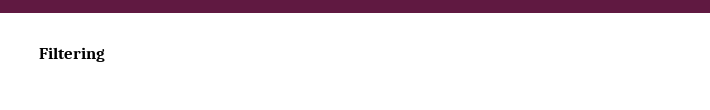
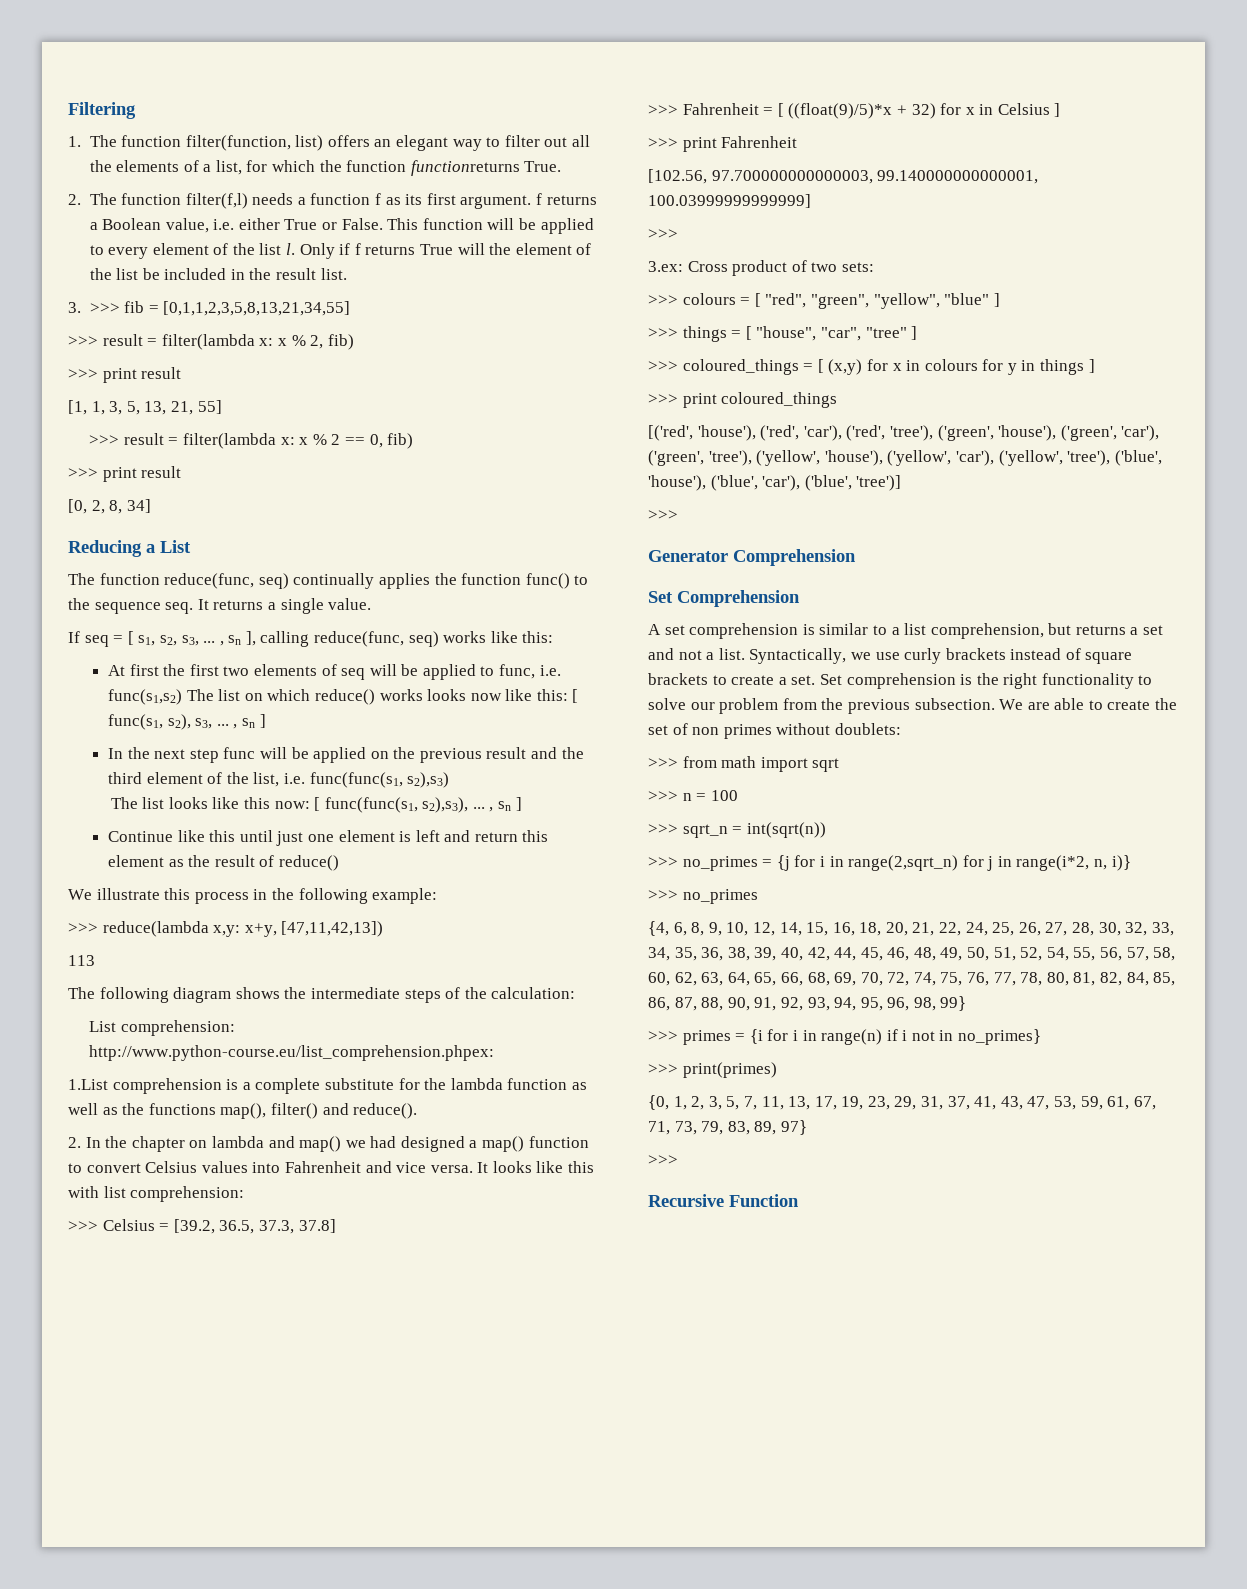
(105, 54) none -> [68,135,590,151] [89,160,562,176] [68,193,597,209] [89,218,594,234] [89,243,592,259] [89,268,347,280] [68,301,351,316] [68,334,354,350] [68,367,182,383] [68,400,222,415] [89,433,414,449] [68,466,182,482] [68,499,151,514] [68,540,191,557] [68,573,589,589] [68,598,372,614] [68,631,554,647] [107,664,561,680] [107,689,579,705] [107,714,266,730] [107,747,584,763] [107,772,450,788] [110,797,522,813] [107,830,549,846] [107,855,339,871] [68,888,438,904] [68,921,384,937] [68,955,95,966] [68,987,576,1003] [89,1020,235,1036] [89,1045,495,1061] [68,1078,587,1094] [68,1103,418,1119] [68,1136,589,1152] [68,1161,595,1173] [68,1186,245,1202] [68,1219,336,1234] [648,103,1061,119] [648,136,798,152] [648,169,1039,184] [648,194,811,208] [648,229,678,239] [648,260,874,276] [648,293,1000,309] [648,326,918,342] [648,359,1095,375] [648,392,838,408] [648,425,1160,441] [648,450,1162,466] [648,475,902,491] [648,510,678,520] [648,549,856,566] [648,590,800,607] [648,623,1164,639] [648,648,1133,664] [648,673,1153,689] [648,698,1178,714] [648,723,901,739] [648,756,840,772] [648,790,738,801] [648,822,826,838] [648,855,1131,871] [648,889,758,904] [648,921,1174,936] [648,947,1176,961] [648,972,1176,986] [648,996,967,1011] [648,1029,1042,1045] [648,1062,777,1078] [648,1095,1156,1110] [648,1120,807,1135] [648,1155,678,1165] [648,1194,799,1207] // 1. The function filter(function, list) offers an elegant way to filter out all the elements of a list, for which the function functionreturns True. // 2. The function filter(f,l) needs a function f as its first argument. f returns a Boolean value, i.e. either True or False. This function will be applied to every element of the list l. Only if f returns True will the element of the list be included in the result list. // 3. >>> fib = [0,1,1,2,3,5,8,13,21,34,55] // >>> result = filter(lambda x: x % 2, fib) // >>> print result // [1, 1, 3, 5, 13, 21, 55] // >>> result = filter(lambda x: x % 2 == 0, fib) // >>> print result // [0, 2, 8, 34] // Reducing a List // The function reduce(func, seq) continually applies the function func() to the sequence seq. It returns a single value. // If seq = [ s1, s2, s3, ... , sn ], calling reduce(func, seq) works like this: // At first the first two elements of seq will be applied to func, i.e. func(s1,s2) The list on which reduce() works looks now like this: [ func(s1, s2), s3, ... , sn ] // In the next step func will be applied on the previous result and the third element of the list, i.e. func(func(s1, s2),s3) // The list looks like this now: [ func(func(s1, s2),s3), ... , sn ] // Continue like this until just one element is left and return this element as the result of reduce() // We illustrate this process in the following example: // >>> reduce(lambda x,y: x+y, [47,11,42,13]) // 113 // The following diagram shows the intermediate steps of the calculation: // List comprehension: http://www.python-course.eu/list_comprehension.phpex: // 1.List comprehension is a complete substitute for the lambda function as well as the functions map(), filter() and reduce(). // 2. In the chapter on lambda and map() we had designed a map() function to convert Celsius values into Fahrenheit and vice versa. It looks like this with list comprehension: // >>> Celsius = [39.2, 36.5, 37.3, 37.8] // >>> Fahrenheit = [ ((float(9)/5)*x + 32) for x in Celsius ] // >>> print Fahrenheit // [102.56, 97.700000000000003, 99.140000000000001, 100.03999999999999] // >>> // 3.ex: Cross product of two sets: // >>> colours = [ "red", "green", "yellow", "blue" ] // >>> things = [ "house", "car", "tree" ] // >>> coloured_things = [ (x,y) for x in colours for y in things ] // >>> print coloured_things // [('red', 'house'), ('red', 'car'), ('red', 'tree'), ('green', 'house'), ('green', 'car'), ('green', 'tree'), ('yellow', 'house'), ('yellow', 'car'), ('yellow', 'tree'), ('blue', 'house'), ('blue', 'car'), ('blue', 'tree')] // >>> // Generator Comprehension // Set Comprehension // A set comprehension is similar to a list comprehension, but returns a set and not a list. Syntactically, we use curly brackets instead of square brackets to create a set. Set comprehension is the right functionality to solve our problem from the previous subsection. We are able to create the set of non primes without doublets: // >>> from math import sqrt // >>> n = 100 // >>> sqrt_n = int(sqrt(n)) // >>> no_primes = {j for i in range(2,sqrt_n) for j in range(i*2, n, i)} // >>> no_primes // {4, 6, 8, 9, 10, 12, 14, 15, 16, 18, 20, 21, 22, 24, 25, 26, 27, 28, 30, 32, 33, 34, 35, 36, 38, 39, 40, 42, 44, 45, 46, 48, 49, 50, 51, 52, 54, 55, 56, 57, 58, 60, 62, 63, 64, 65, 66, 68, 69, 70, 72, 74, 75, 76, 77, 78, 80, 81, 82, 84, 85, 86, 87, 88, 90, 91, 92, 93, 94, 95, 96, 98, 99} // >>> primes = {i for i in range(n) if i not in no_primes} // >>> print(primes) // {0, 1, 2, 3, 5, 7, 11, 13, 17, 19, 23, 29, 31, 37, 41, 43, 47, 53, 59, 61, 67, 71, 73, 79, 83, 89, 97} // >>> // Recursive Function

